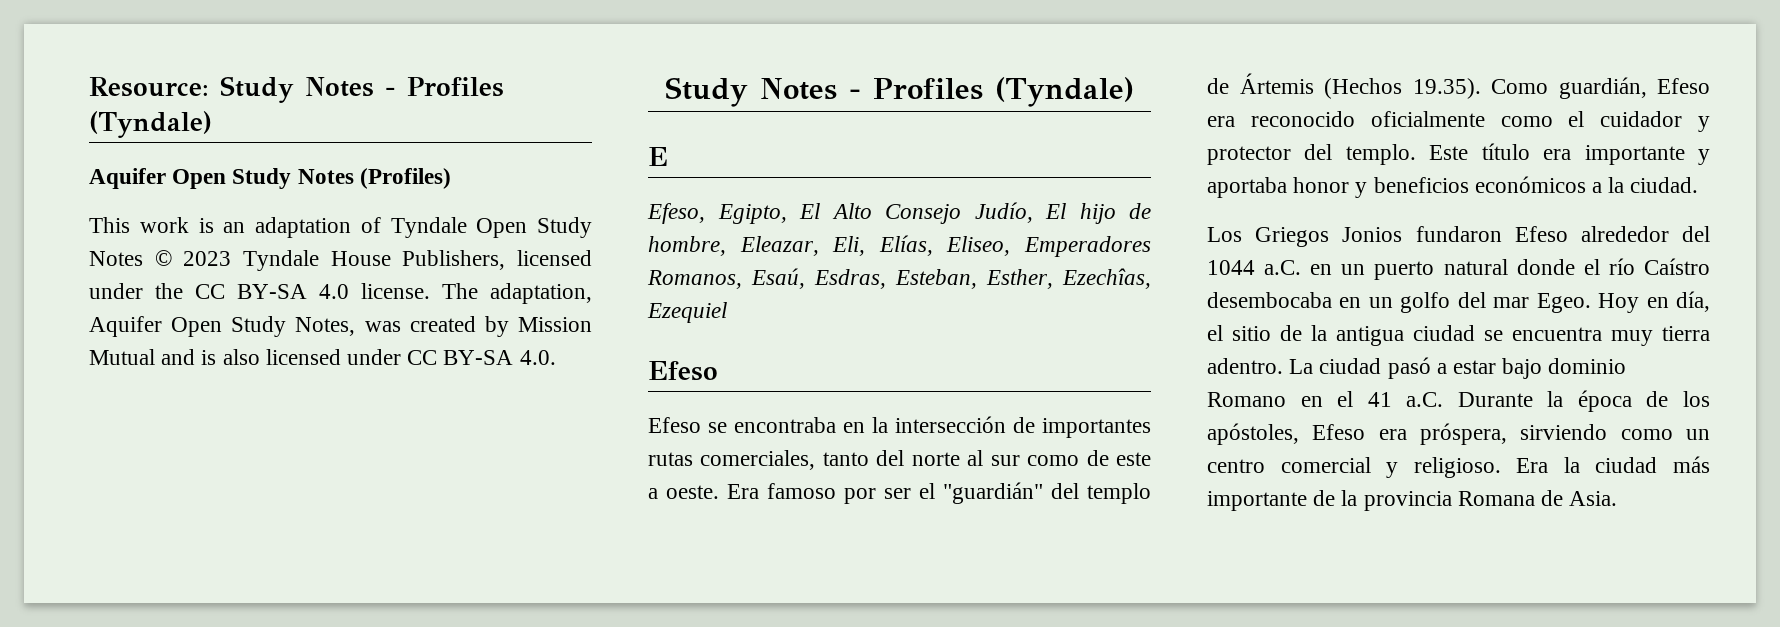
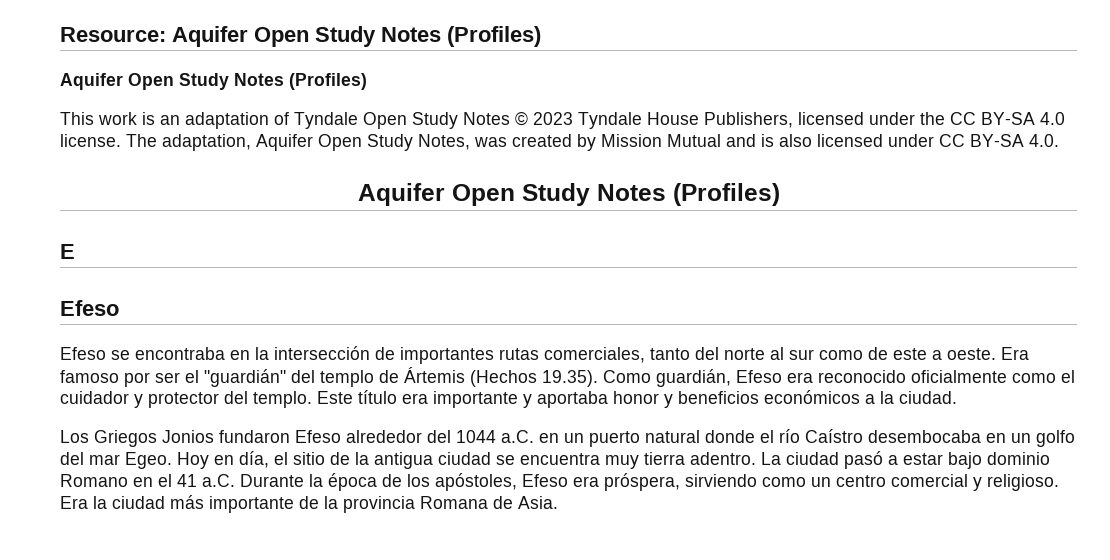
[220,76,504,103] [89,111,212,138] Study Notes - Profiles (Tyndale) -> [172,26,541,47] Aquifer Open Study Notes (Profiles)
[665,77,1135,107] [648,147,668,166] [647,202,1151,224] [648,235,1151,257] [647,268,1151,289] [647,302,727,323] Study Notes - Profiles (Tyndale) // E // Efeso, Egipto, El Alto Consejo Judío, El hijo de hombre, Eleazar, Eli, Elías, Eliseo, Emperadores Romanos, Esaú, Esdras, Esteban, Esther, Ezechîas, Ezequiel -> [357,183,780,206] [60,244,75,259] Aquifer Open Study Notes (Profiles) // E

